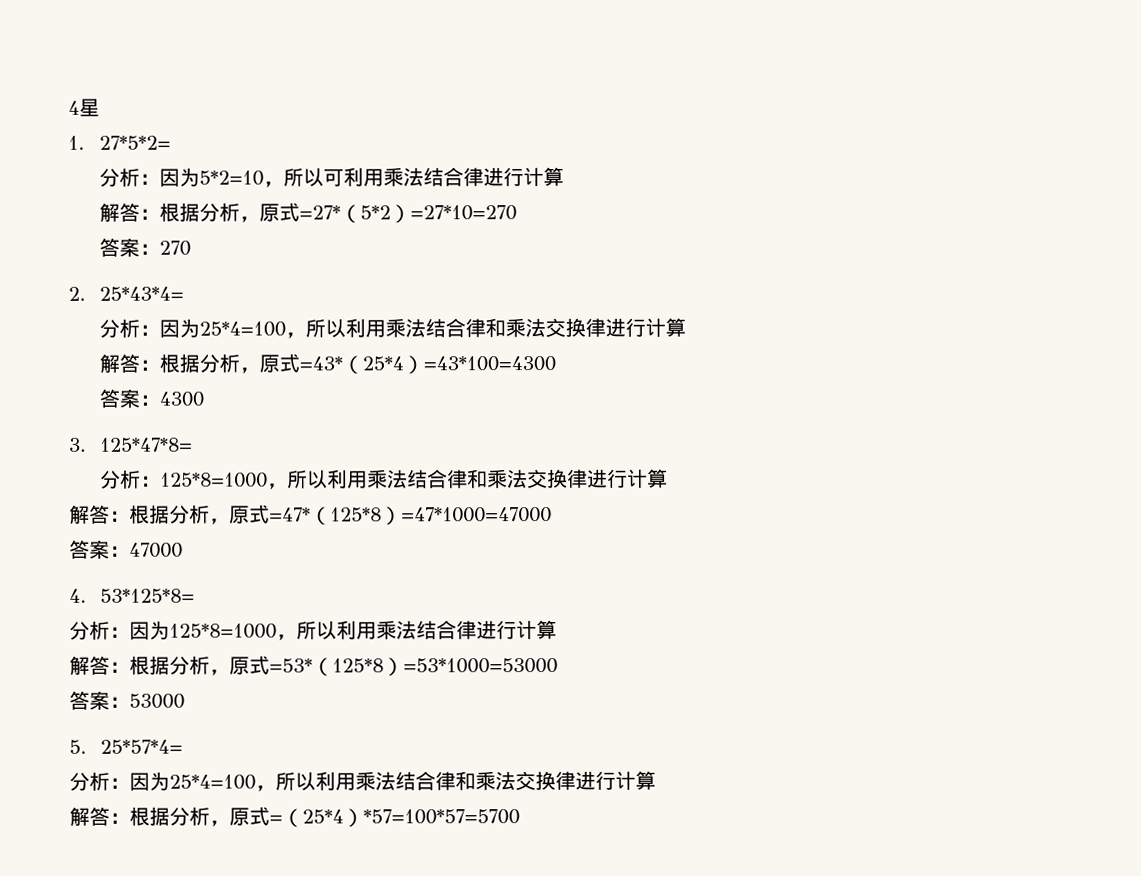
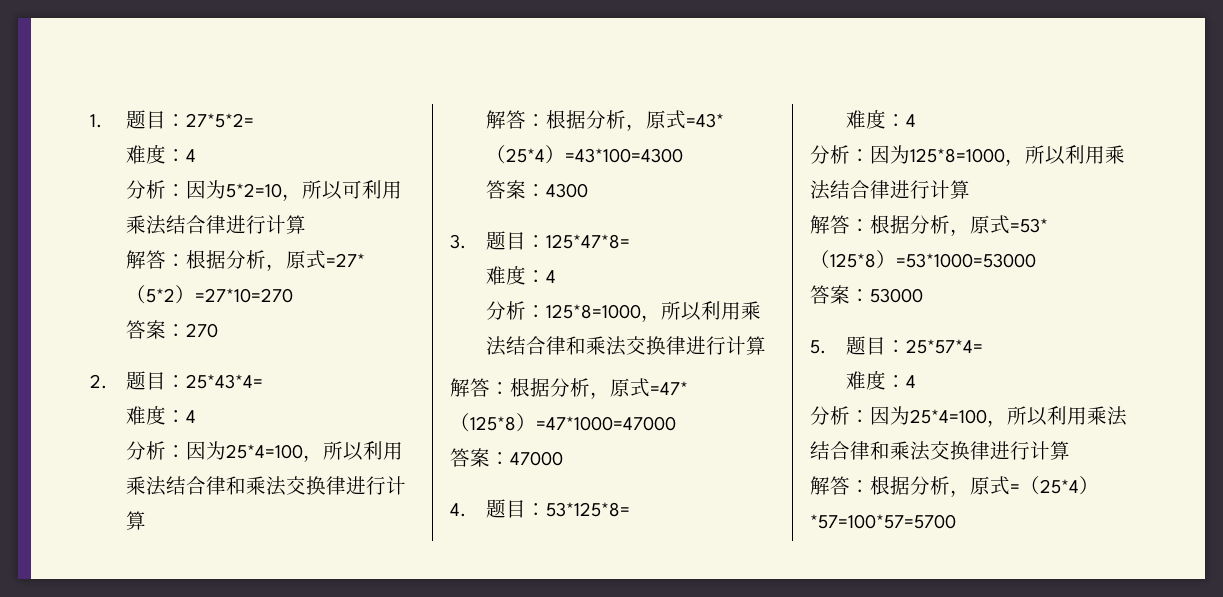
[68,98,100,117] [68,135,172,150] 4星 // 1. 27*5*2= -> [90,110,255,129] [126,145,197,164] 1.题目：27*5*2= // 难度：4
(86, 293) none -> [126,371,187,390] 题目：
(185, 293) none -> [126,406,197,425] // 难度：4
(87, 444) none -> [486,231,547,250] 题目：
(194, 444) none -> [486,266,557,285] // 难度：4
(87, 595) none -> [486,499,547,518] 题目：
(196, 595) none -> [846,110,917,129] // 难度：4
(87, 746) none -> [846,336,907,355] 题目：
(184, 746) none -> [846,371,917,390] // 难度：4

